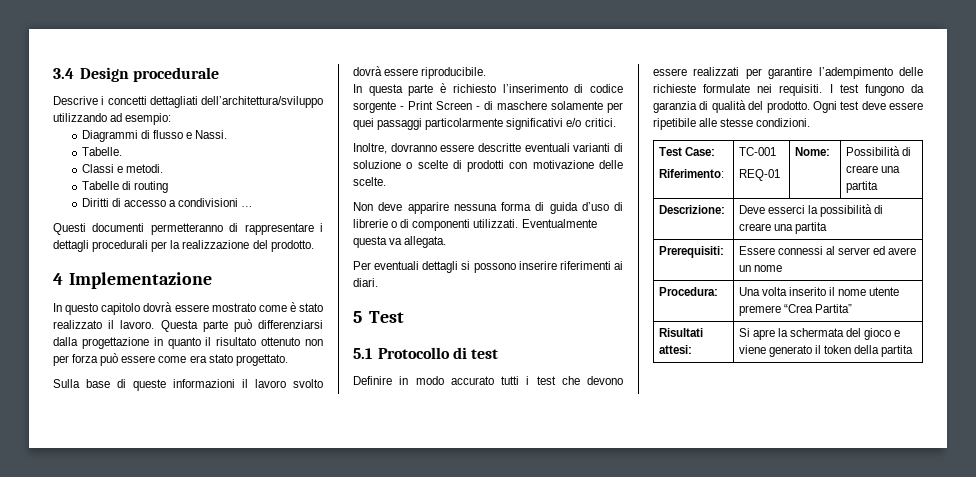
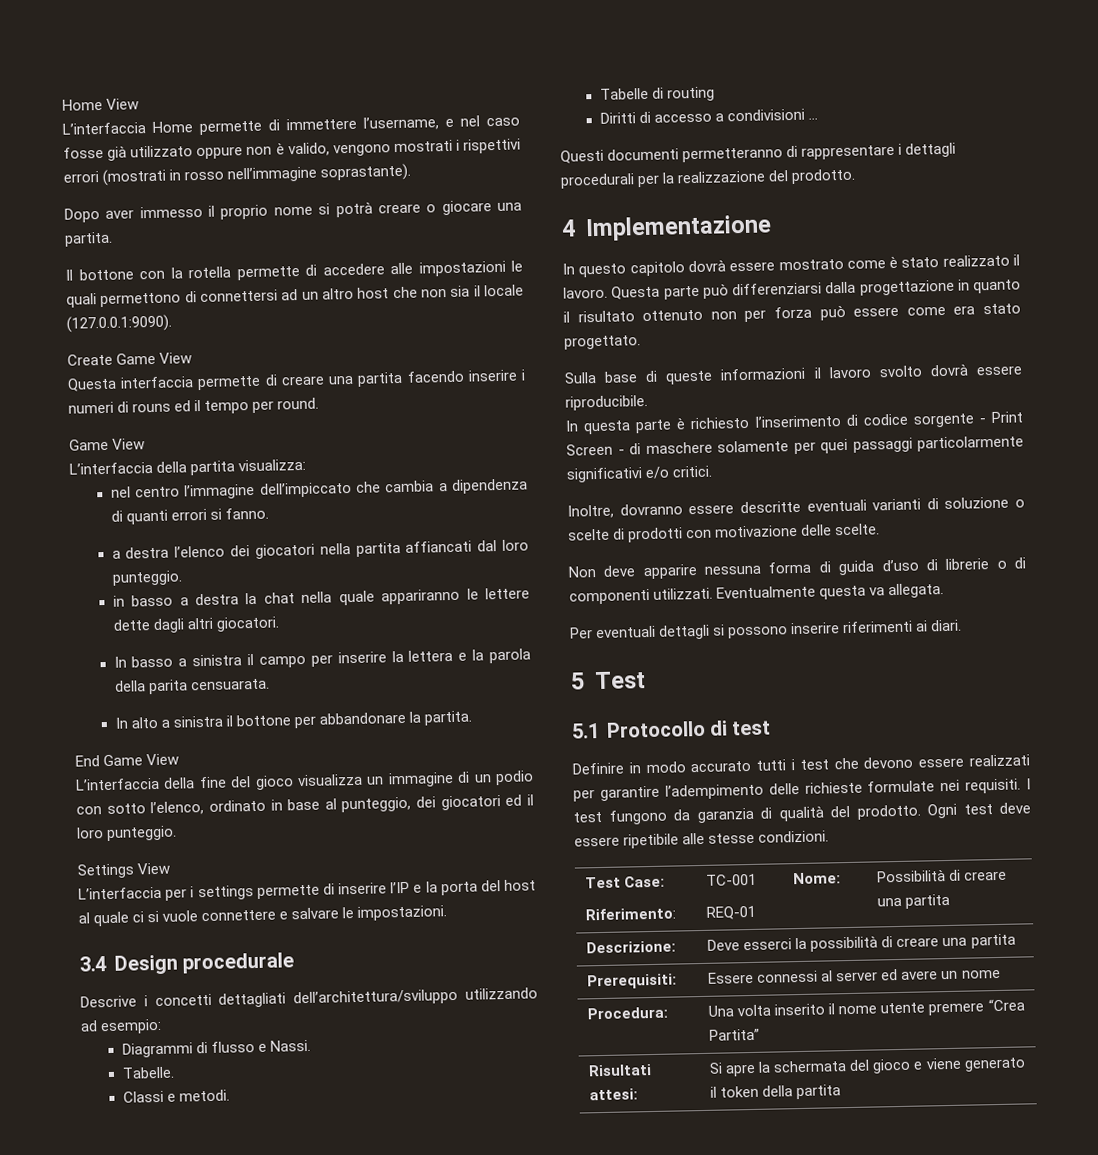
(53, 73) none -> [62,98,140,111] [62,115,520,135] [63,138,521,161] [63,163,412,186] [64,200,523,223] [64,231,113,247] [65,260,523,281] [66,284,524,308] [66,314,172,333] [67,352,193,366] [67,369,526,392] [68,397,320,414] [69,438,146,451] [69,458,307,476] [110,478,528,500] [110,507,269,525] [111,539,529,559] [111,570,183,586] [112,587,530,607] [112,616,280,634] [113,648,532,668] [114,678,270,695] [114,710,473,729] [75,753,180,767] [75,770,534,791] [76,794,534,816] [76,825,178,841] [77,862,171,879] [78,879,537,901] [78,905,448,927] Home View // L’interfaccia Home permette di immettere l’username, e nel caso fosse già utilizzato oppure non è valido, vengono mostrati i rispettivi errori (mostrati in rosso nell’immagine soprastante). // Dopo aver immesso il proprio nome si potrà creare o giocare una partita. // Il bottone con la rotella permette di accedere alle impostazioni le quali permettono di connettersi ad un altro host che non sia il locale (127.0.0.1:9090). // Create Game View // Questa interfaccia permette di creare una partita facendo inserire i numeri di rouns ed il tempo per round. // Game View // L’interfaccia della partita visualizza: // nel centro l’immagine dell’impiccato che cambia a dipendenza di quanti errori si fanno. // a destra l’elenco dei giocatori nella partita affiancati dal loro punteggio. // in basso a destra la chat nella quale appariranno le lettere dette dagli altri giocatori. // In basso a sinistra il campo per inserire la lettera e la parola della parita censuarata. // In alto a sinistra il bottone per abbandonare la partita. // End Game View // L’interfaccia della fine del gioco visualizza un immagine di un podio con sotto l’elenco, ordinato in base al punteggio, dei giocatori ed il loro punteggio. // Settings View // L’interfaccia per i settings permette di inserire l’IP e la porta del host al quale ci si vuole connettere e salvare le impostazioni. //

